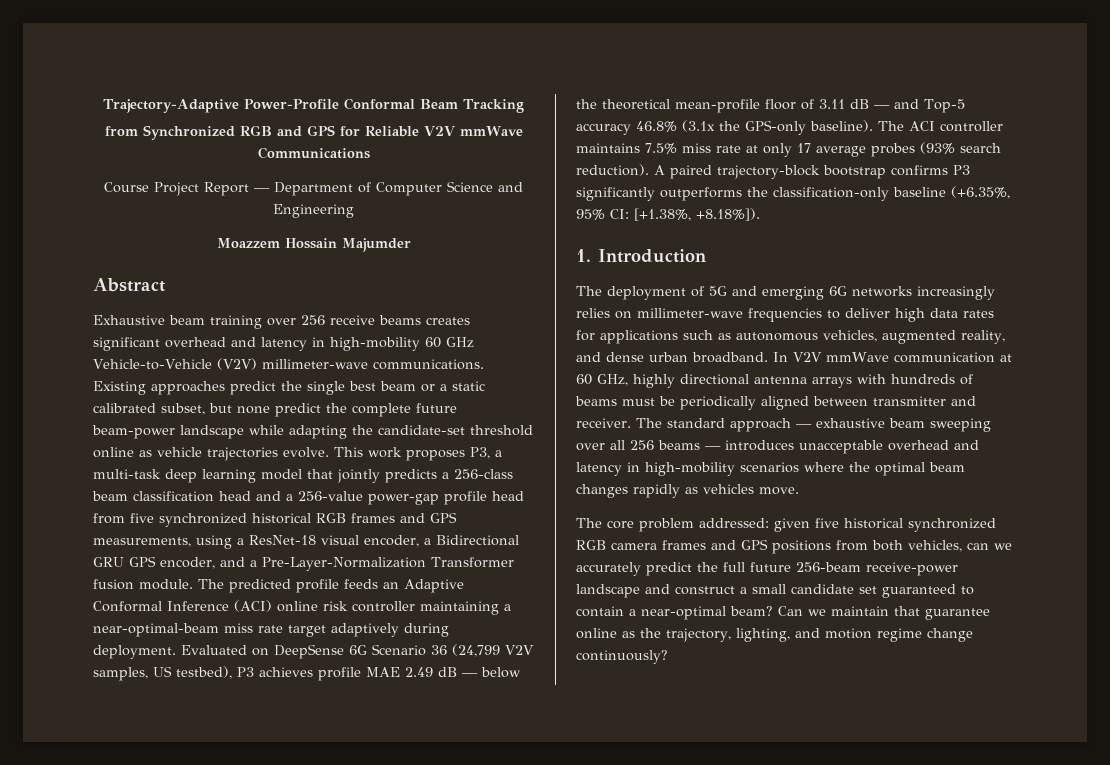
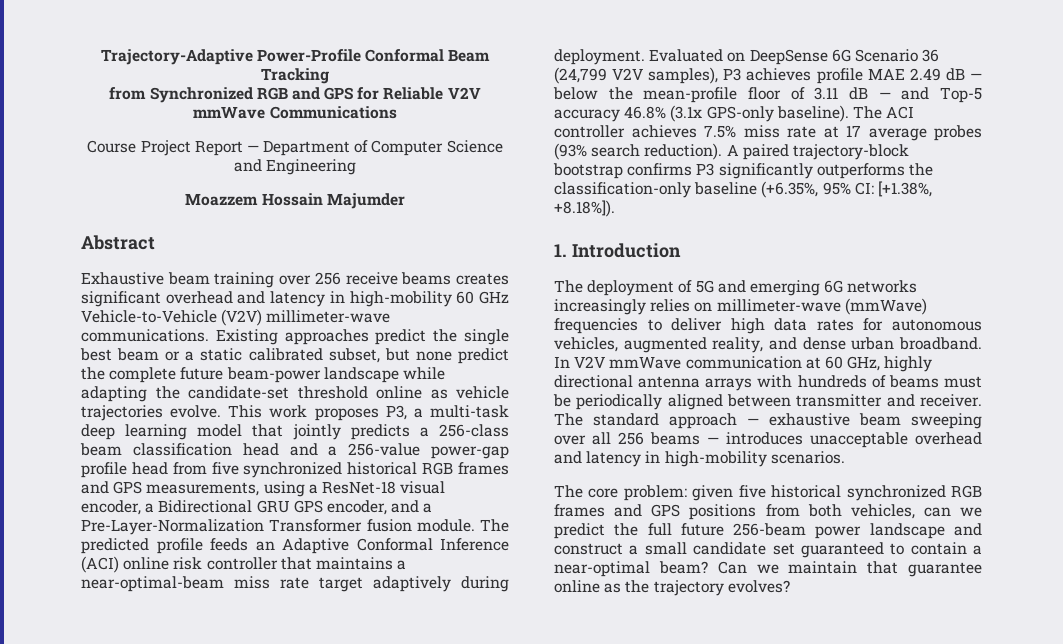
[420,601,499,615] maintaining -> [280,557,393,570] that maintains
[93,666,232,681] samples, US testbed), -> [648,67,719,84] samples),
[602,99,670,110] theoretical -> (633, 93) none
[719,121,740,131] the -> (703, 113) none
[576,143,640,153] maintains -> [631,125,697,138] achieves
[763,143,792,157] only -> (839, 132) none
(743, 313) none -> [844,298,927,315] (mmWave)
[600,330,731,344] applications such as -> (884, 324) none
[740,462,965,476] [576,484,799,498] scenarios where the optimal beam changes rapidly as vehicles move. -> [770,451,845,464] scenarios.
[639,518,769,532] problem addressed: -> [623,485,687,501] problem:
[611,542,657,550] camera -> (982, 491) none
[576,562,641,576] accurately -> (982, 512) none
[866,562,958,576] receive-power -> [815,526,862,539] power
[666,628,973,642] [576,650,668,664] trajectory, lighting, and motion regime change continuously? -> [653,580,790,596] trajectory evolves?

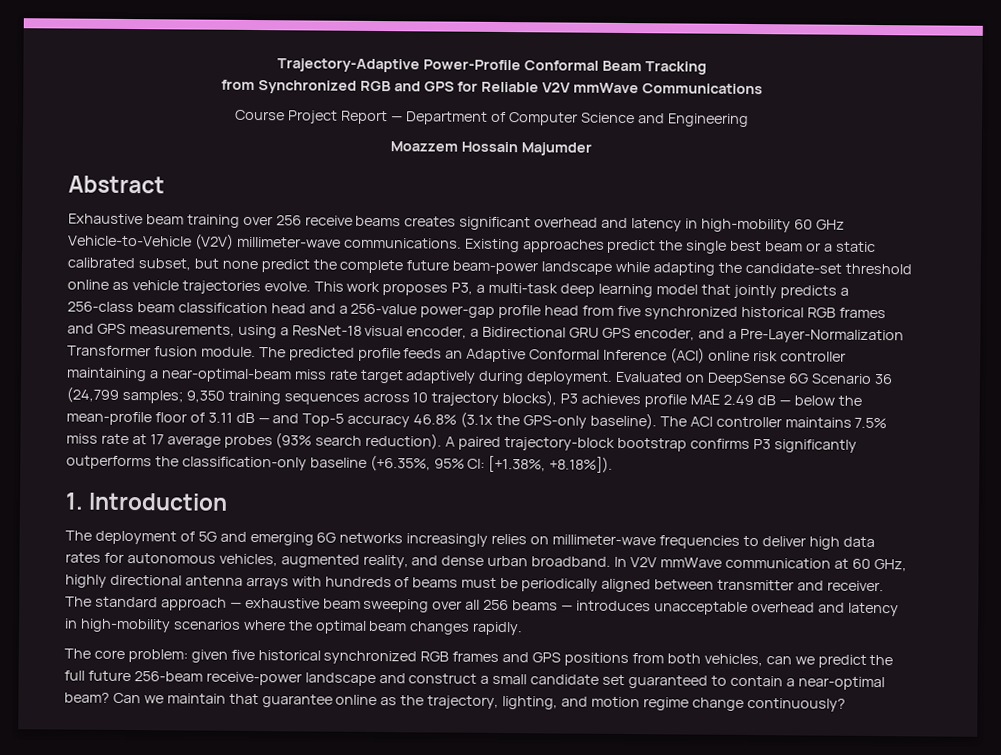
[280,557,393,570] that maintains -> [66,367,147,382] maintaining
[612,67,719,84] V2V samples), -> [121,389,558,407] samples; 9,350 training sequences across 10 trajectory blocks),
(703, 113) none -> [496,414,521,426] the
[631,125,697,138] achieves -> [784,417,852,428] maintains
[844,298,927,315] (mmWave) -> (657, 540) none
[770,451,845,464] scenarios. -> [172,619,524,636] scenarios where the optimal beam changes rapidly.
[815,526,862,539] power -> [205,671,302,686] receive-power
[653,580,790,596] trajectory evolves? -> [427,695,846,712] trajectory, lighting, and motion regime change continuously?

